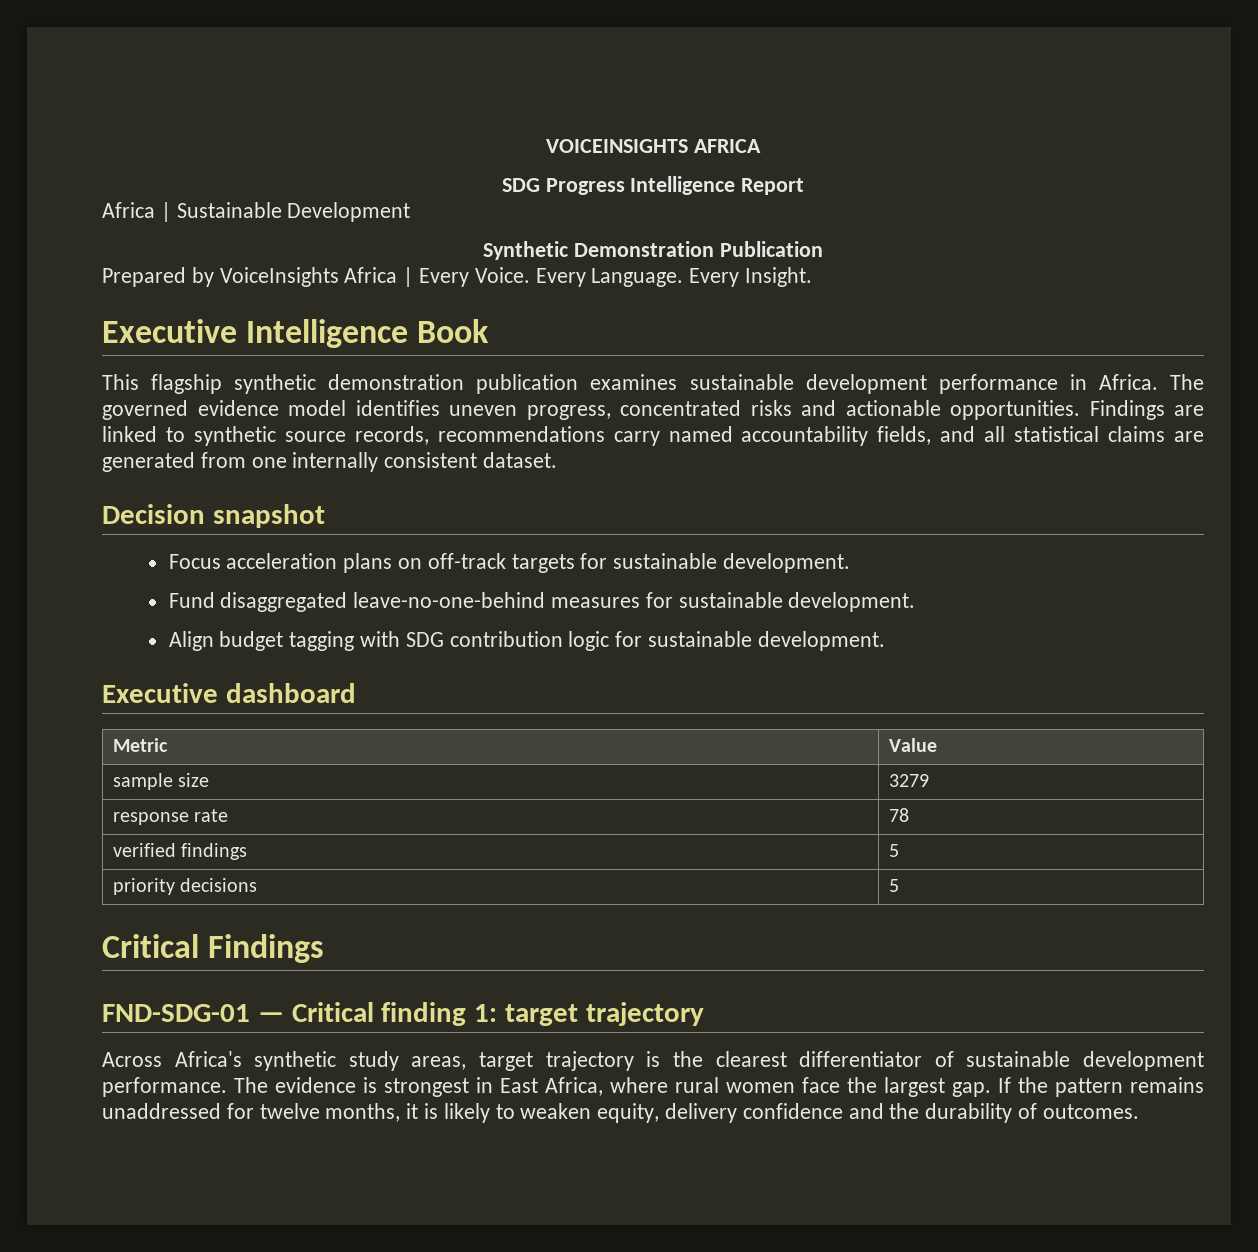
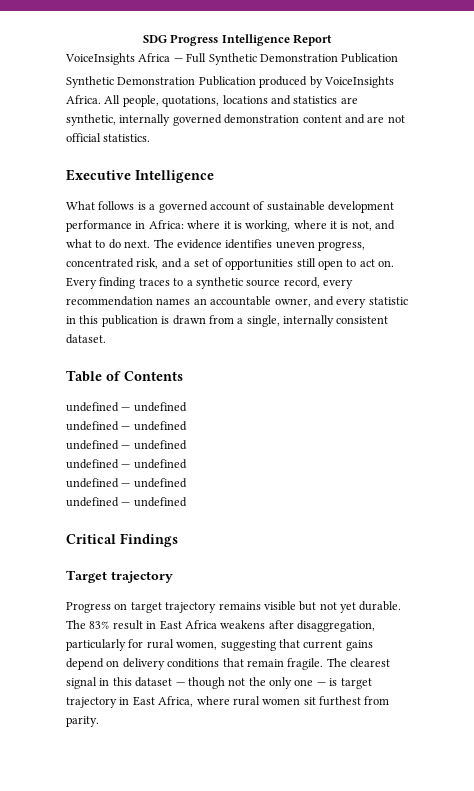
[546,139,761,153] VOICEINSIGHTS AFRICA // -> (142, 39) none
[102,202,411,222] [483,241,823,260] [102,267,186,287] Africa | Sustainable Development // Synthetic Demonstration Publication // Prepared -> [65,53,399,65] [66,76,308,88] VoiceInsights Africa — Full Synthetic Demonstration Publication // Synthetic Demonstration Publication produced
[344,267,813,287] [102,319,490,348] [102,374,1204,394] [102,400,1204,420] [102,426,1205,446] [102,452,558,472] [102,504,325,528] [168,553,850,573] [168,592,916,612] [168,631,885,651] [102,683,356,703] [112,738,168,752] [888,738,937,752] [112,773,209,790] [888,774,929,787] [112,809,228,825] [888,808,909,822] [112,843,247,860] [888,844,899,857] [112,878,257,895] [888,879,899,892] [102,934,325,963] [102,1002,704,1026] [102,1051,1205,1071] [102,1077,469,1097] Africa | Every Voice. Every Language. Every Insight. // Executive Intelligence Book // This flagship synthetic demonstration publication examines sustainable development performance in Africa. The governed evidence model identifies uneven progress, concentrated risks and actionable opportunities. Findings are linked to synthetic source records, recommendations carry named accountability fields, and all statistical claims are generated from one internally consistent dataset. // Decision snapshot // Focus acceleration plans on off-track targets for sustainable development. // Fund disaggregated leave-no-one-behind measures for sustainable development. // Align budget tagging with SDG contribution logic for sustainable development. // Executive dashboard // Metric | Value // sample size | 3279 // response rate | 78 // verified findings | 5 // priority decisions | 5 // Critical Findings // FND-SDG-01 — Critical finding 1: target trajectory // Across Africa's synthetic study areas, target trajectory is the clearest differentiator of sustainable development performance. The evidence is strongest -> [66,95,358,107] [66,114,405,126] [66,133,151,142] [66,169,214,183] [66,201,394,213] [66,220,396,232] [66,239,365,251] [66,258,395,270] [66,277,353,289] [66,296,408,308] [66,315,389,327] [66,334,106,344] [66,370,183,382] [66,402,187,412] [66,421,187,431] [66,440,187,450] [66,459,187,469] [66,478,187,488] [66,497,187,507] [66,533,178,547] [66,570,173,583] [66,601,402,613] [66,620,375,632] [66,639,373,651] [66,658,390,670] [66,677,372,689] [66,697,117,708] Africa. All people, quotations, locations and statistics are synthetic, internally governed demonstration content and are not official statistics. // Executive Intelligence // What follows is a governed account of sustainable development performance in Africa: where it is working, where it is not, and what to do next. The evidence identifies uneven progress, concentrated risk, and a set of opportunities still open to act on. Every finding traces to a synthetic source record, every recommendation names an accountable owner, and every statistic in this publication is drawn from a single, internally consistent dataset. // Table of Contents // undefined — undefined // undefined — undefined // undefined — undefined // undefined — undefined // undefined — undefined // undefined — undefined // Critical Findings // Target trajectory // Progress on target trajectory remains visible but not yet durable. The 83% result in East Africa weakens after disaggregation, particularly for rural women, suggesting that current gains depend on delivery conditions that remain fragile. The clearest signal in this dataset — though not the only one — is target trajectory
[802,1077,1204,1097] [102,1103,1139,1123] face the largest gap. If the pattern remains unaddressed for twelve months, it is likely to weaken equity, delivery confidence and the durability of outcomes. -> [303,696,390,706] [66,716,99,727] sit furthest from parity.

